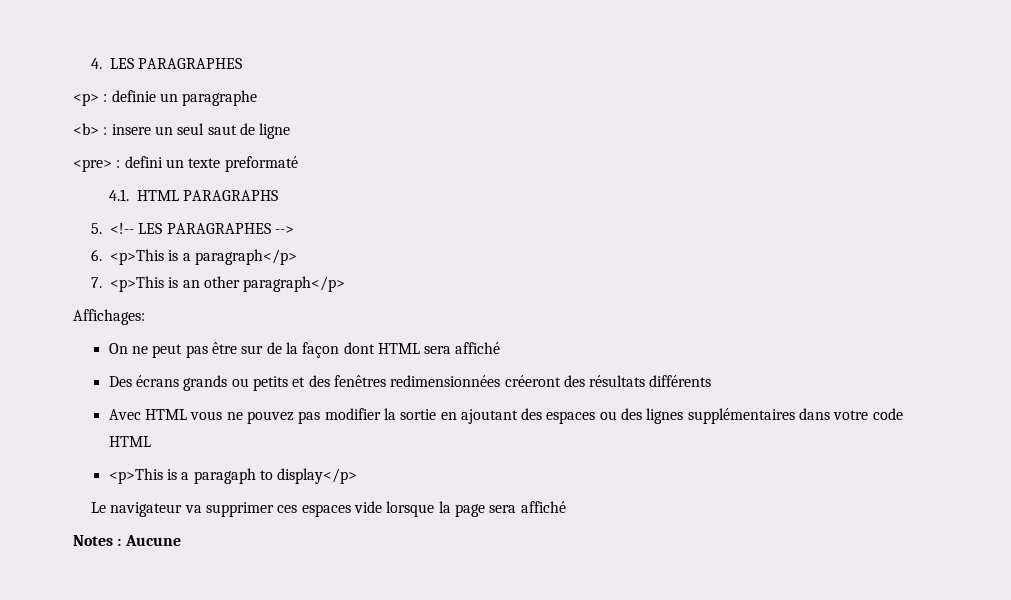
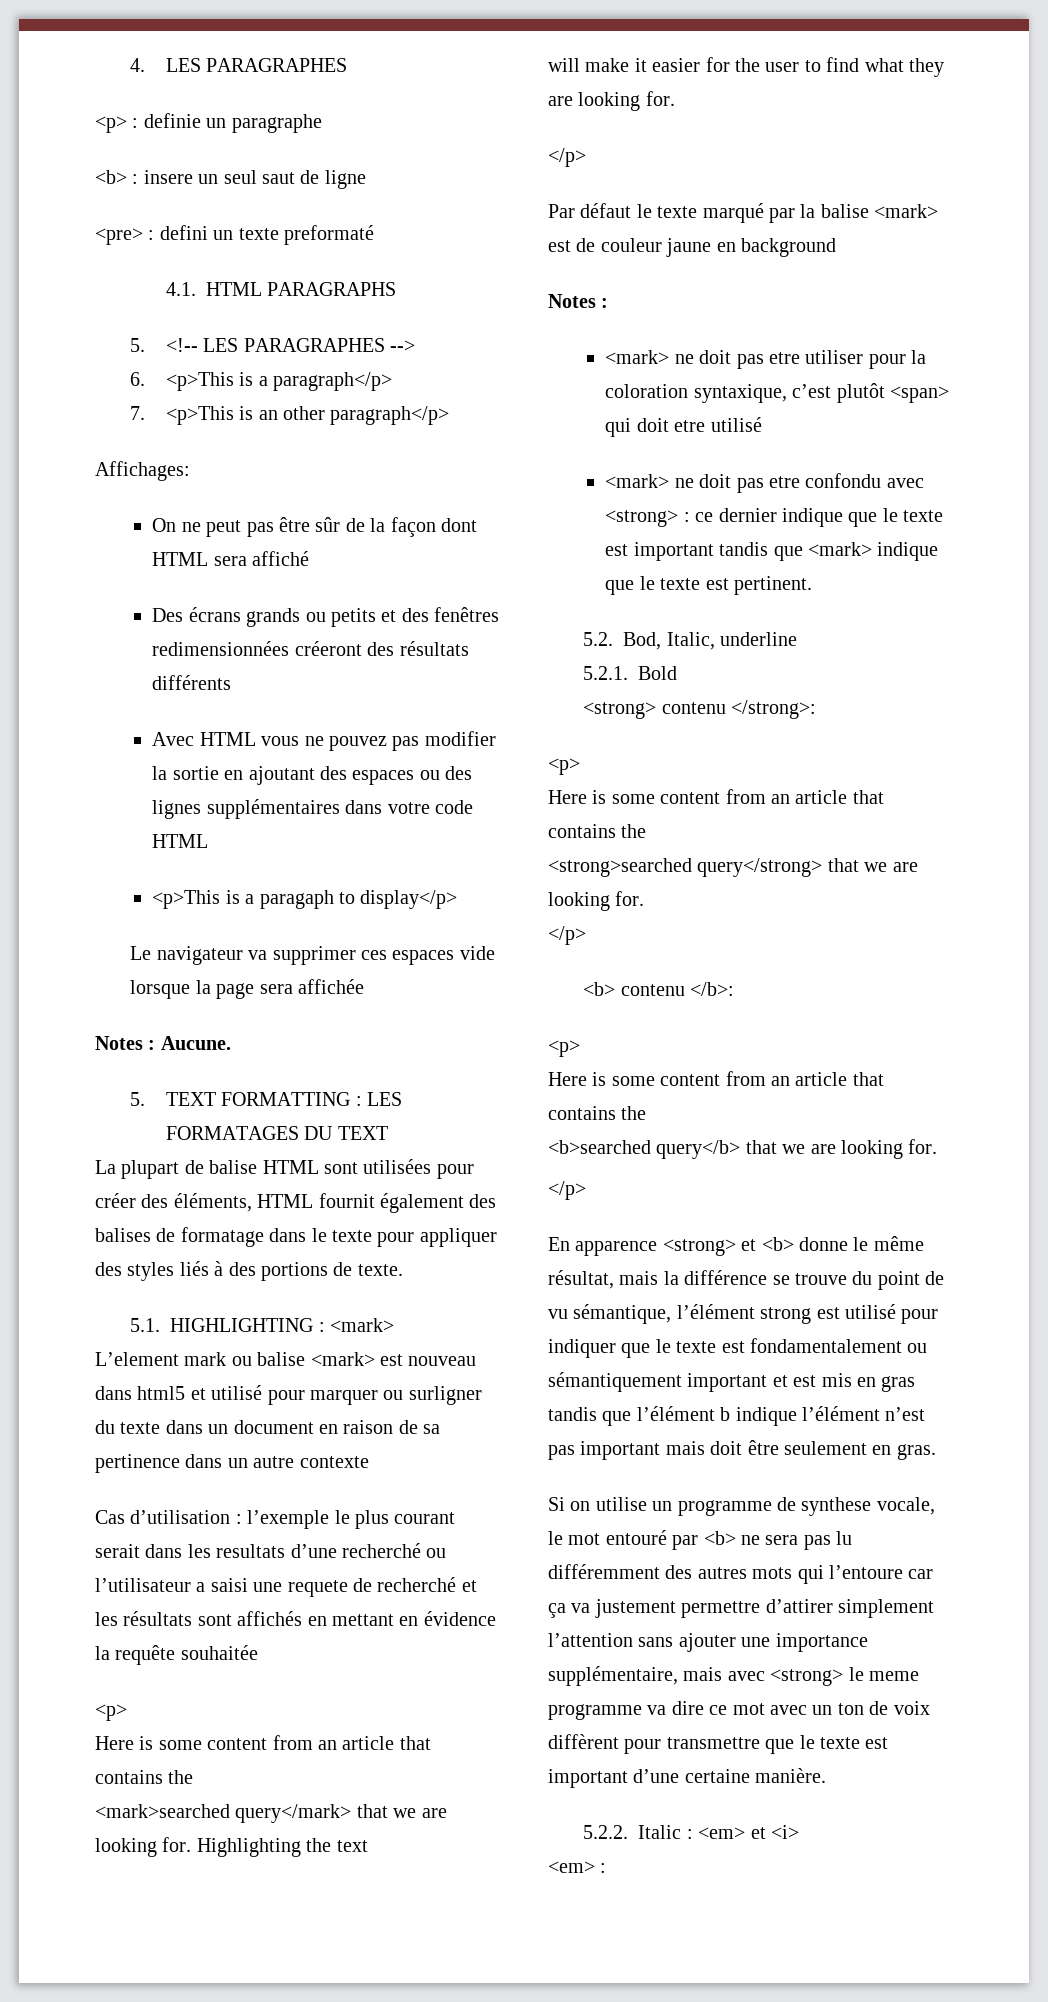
[241,345,264,354] sur -> [315,517,341,532] sûr
[520,501,566,513] [73,535,181,546] affiché // Notes : Aucune -> [297,979,364,994] [95,1036,231,1050] [130,1092,402,1106] [165,1126,388,1140] [95,1159,474,1179] [95,1193,497,1213] [95,1227,497,1247] [95,1261,403,1281] [130,1318,395,1332] [95,1352,477,1366] [95,1385,482,1405] [95,1420,441,1434] [95,1454,369,1473] [95,1510,456,1529] [95,1543,447,1558] [95,1577,477,1597] [95,1611,496,1626] [95,1645,258,1665] [95,1704,127,1721] [95,1735,431,1750] [95,1770,194,1784] [95,1804,447,1823] [95,1837,368,1857] [548,57,944,77] [548,91,675,111] [548,148,586,167] [548,203,939,223] [548,238,836,257] [548,294,609,308] [605,350,927,369] [605,383,949,403] [605,417,762,437] [605,473,924,493] [605,508,944,527] [605,542,939,561] [605,576,812,595] [583,632,798,650] [583,666,678,680] [583,700,817,719] [548,758,580,775] [548,789,884,804] [548,824,647,838] [548,858,918,877] [548,891,645,911] [548,926,586,945] [583,982,735,996] [548,1040,580,1057] [548,1071,884,1086] [548,1106,647,1120] [548,1139,938,1159] [548,1181,586,1200] [548,1236,924,1256] [548,1270,945,1290] [548,1304,939,1324] [548,1338,928,1358] [548,1372,916,1392] [548,1406,926,1426] [548,1440,936,1460] [548,1497,935,1516] [548,1530,853,1550] [548,1564,934,1584] [548,1599,934,1618] [548,1633,868,1652] [548,1666,919,1686] [548,1701,930,1720] [548,1734,889,1754] [548,1768,827,1788] [583,1825,799,1839] [548,1861,607,1873] affichée // Notes : Aucune. // 5. TEXT FORMATTING : LES FORMATAGES DU TEXT // La plupart de balise HTML sont utilisées pour créer des éléments, HTML fournit également des balises de formatage dans le texte pour appliquer des styles liés à des portions de texte. // 5.1. HIGHLIGHTING : <mark> // L’element mark ou balise <mark> est nouveau dans html5 et utilisé pour marquer ou surligner du texte dans un document en raison de sa pertinence dans un autre contexte // Cas d’utilisation : l’exemple le plus courant serait dans les resultats d’une recherché ou l’utilisateur a saisi une requete de recherché et les résultats sont affichés en mettant en évidence la requête souhaitée // <p> // Here is some content from an article that contains the // <mark>searched query</mark> that we are looking for. Highlighting the text // will make it easier for the user to find what they are looking for. // </p> // Par défaut le texte marqué par la balise <mark> est de couleur jaune en background // Notes : // <mark> ne doit pas etre utiliser pour la coloration syntaxique, c’est plutôt <span> qui doit etre utilisé // <mark> ne doit pas etre confondu avec <strong> : ce dernier indique que le texte est important tandis que <mark> indique que le texte est pertinent. // 5.2. Bod, Italic, underline // 5.2.1. Bold // <strong> contenu </strong>: // <p> // Here is some content from an article that contains the // <strong>searched query</strong> that we are looking for. // </p> // <b> contenu </b>: // <p> // Here is some content from an article that contains the // <b>searched query</b> that we are looking for. // </p> // En apparence <strong> et <b> donne le même résultat, mais la différence se trouve du point de vu sémantique, l’élément strong est utilisé pour indiquer que le texte est fondamentalement ou sémantiquement important et est mis en gras tandis que l’élément b indique l’élément n’est pas important mais doit être seulement en gras. // Si on utilise un programme de synthese vocale, le mot entouré par <b> ne sera pas lu différemment des autres mots qui l’entoure car ça va justement permettre d’attirer simplement l’attention sans ajouter une importance supplémentaire, mais avec <strong> le meme programme va dire ce mot avec un ton de voix diffèrent pour transmettre que le texte est important d’une certaine manière. // 5.2.2. Italic : <em> et <i> // <em> :

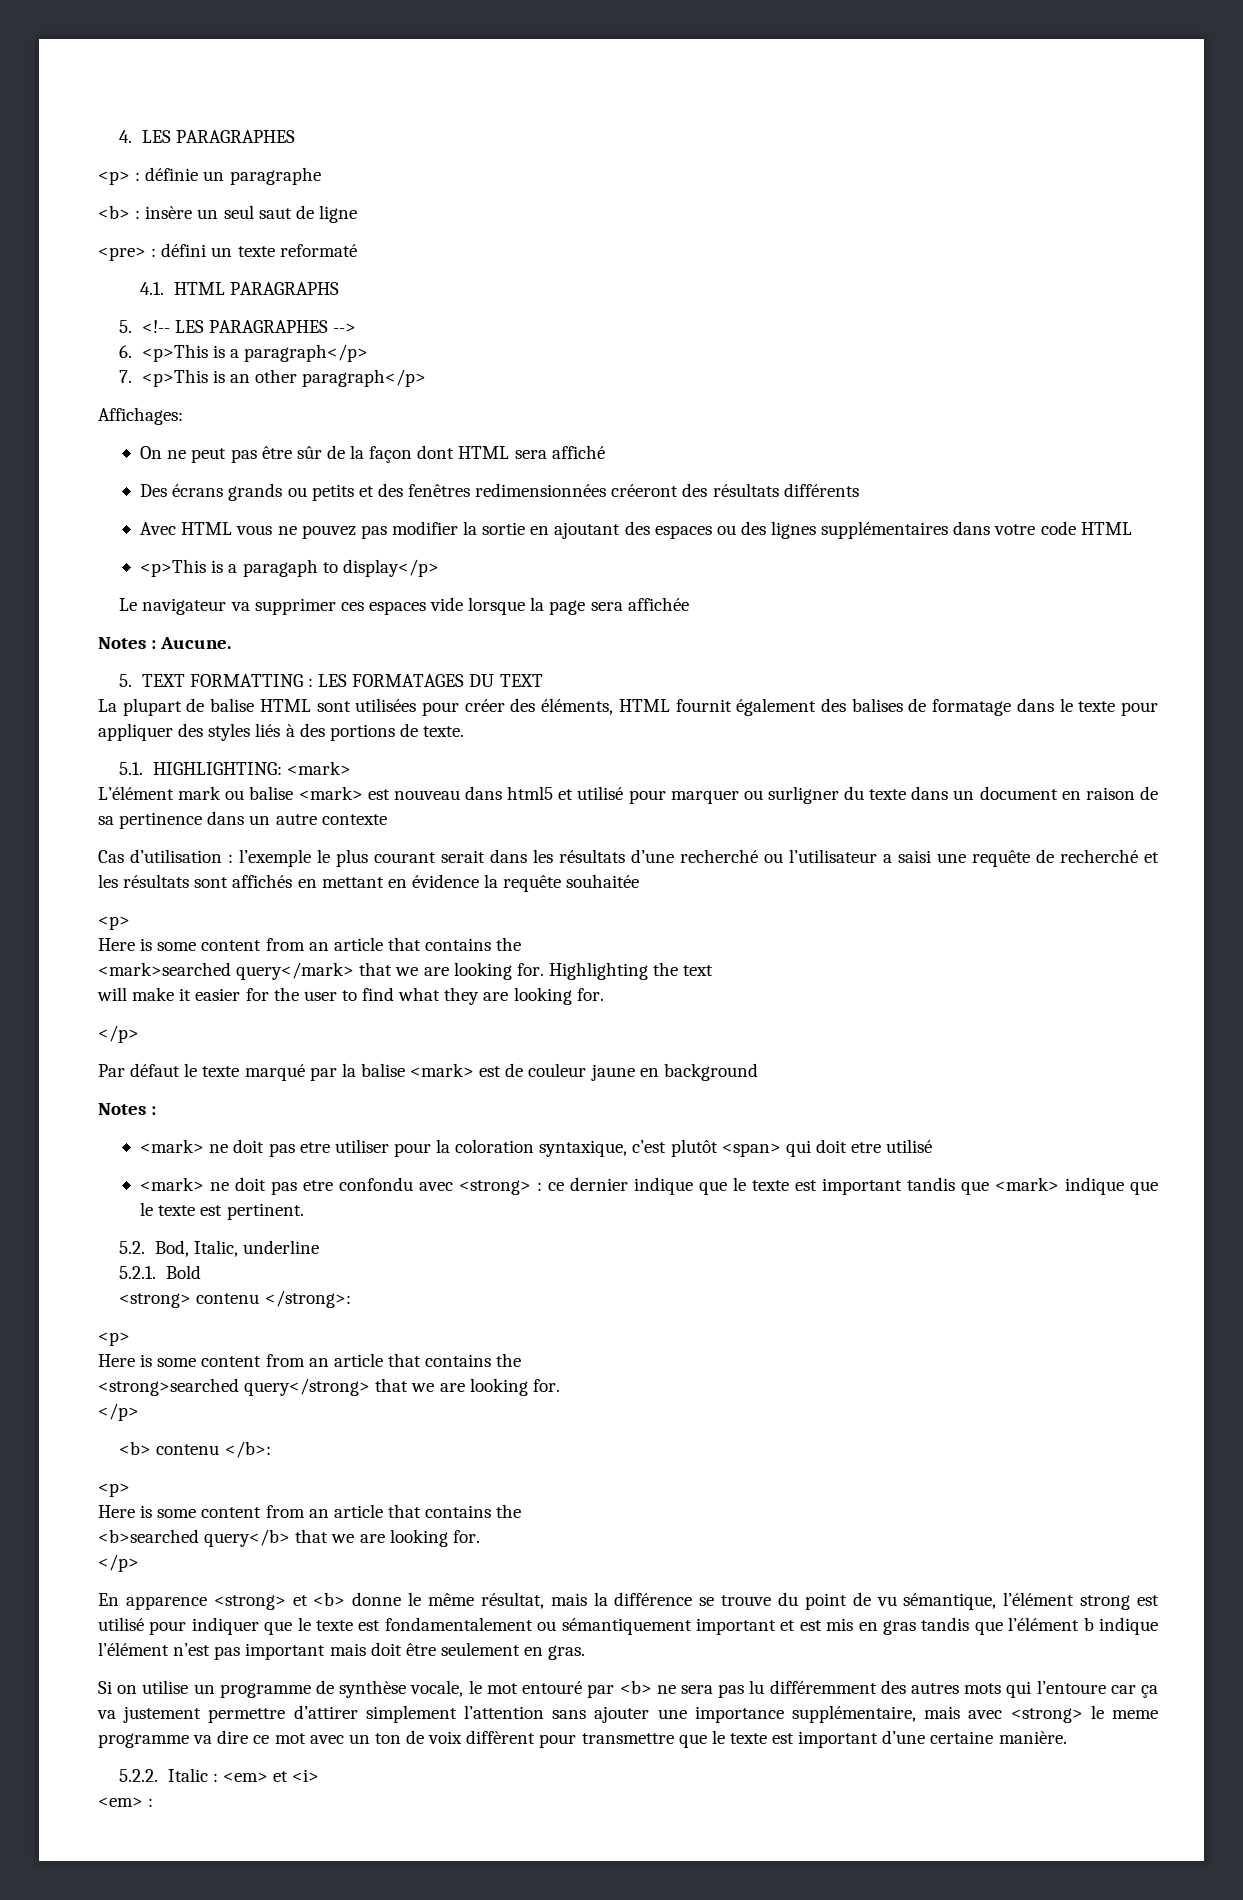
[143,113,201,128] definie -> [145,167,199,181] définie
[143,170,193,184] insere -> [145,206,193,219] insère
[159,225,208,240] defini -> [161,243,207,257] défini
[284,225,374,245] preformaté -> [279,244,357,257] reformaté
[170,1318,325,1332] HIGHLIGHTING : -> [152,762,282,775] HIGHLIGHTING:
[95,1352,179,1366] L’element -> [98,786,174,800] L’élément
[216,1544,286,1558] resultats -> [559,849,625,863] résultats
[287,1580,348,1597] requete -> [972,850,1030,867] requête
[801,1497,872,1516] synthese -> [339,1680,407,1698] synthèse

